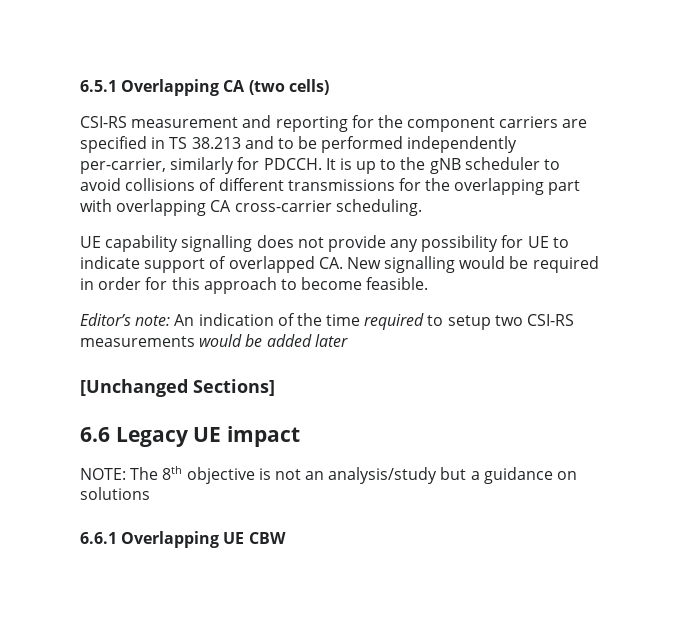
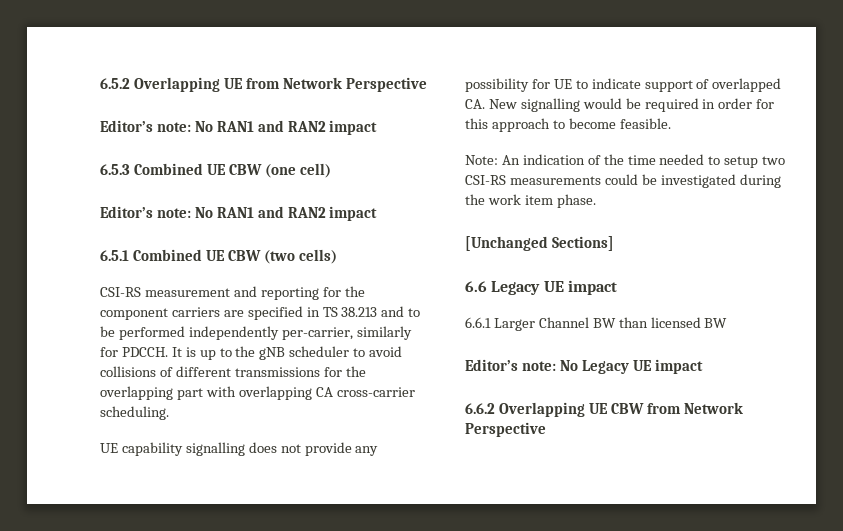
[80,79,246,96] 6.5.1 Overlapping CA -> [100,77,427,92] [100,120,378,135] [100,163,331,178] [100,206,378,221] [100,249,261,261] 6.5.2 Overlapping UE from Network Perspective // Editor’s note: No RAN1 and RAN2 impact // 6.5.3 Combined UE CBW (one cell) // Editor’s note: No RAN1 and RAN2 impact // 6.5.1 Combined UE CBW
[80,313,171,326] Editor’s note: -> [465,155,498,165] Note:
[364,313,425,330] required -> [659,154,705,165] needed
[199,334,348,347] would be added later -> [604,174,781,188] [465,194,596,208] could be investigated during the work item phase.
[80,466,578,484] [80,487,150,500] [80,531,286,548] NOTE: The 8th objective is not an analysis/study but a guidance on solutions // 6.6.1 Overlapping UE CBW -> [465,317,728,331] [465,359,703,374] [465,402,743,417] [465,422,546,437] 6.6.1 Larger Channel BW than licensed BW // Editor’s note: No Legacy UE impact // 6.6.2 Overlapping UE CBW from Network Perspective

